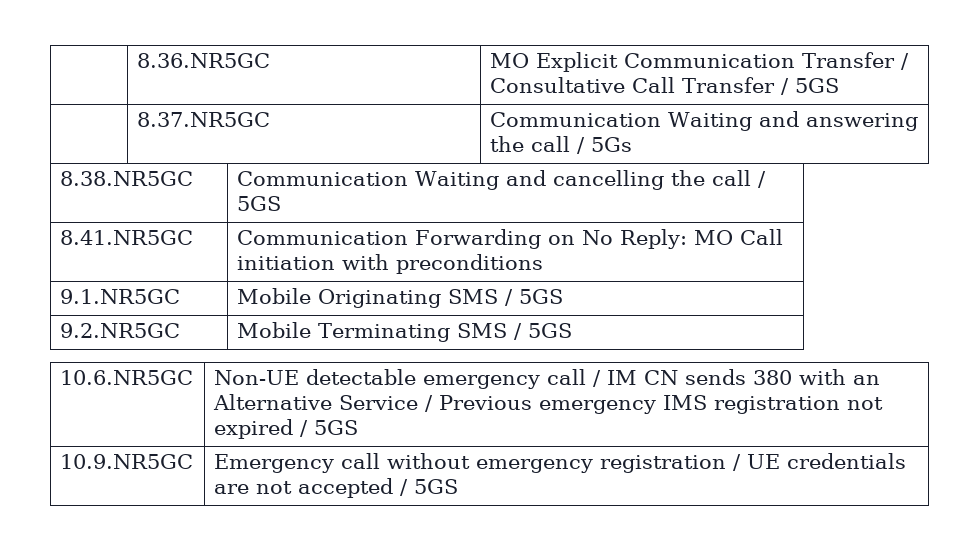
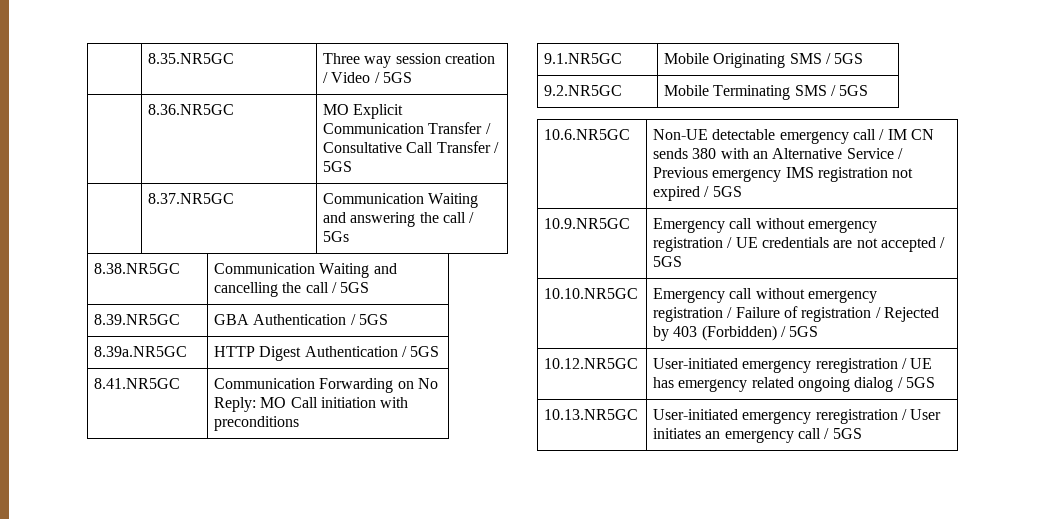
(137, 60) none -> [148,53,235,64] [323,53,495,68] [323,72,412,83] | 8.35.NR5GC | Three way session creation / Video / 5GS //
(282, 203) none -> [94,314,181,325] [214,314,388,325] [94,346,188,357] [214,346,440,361] // 8.39.NR5GC | GBA Authentication / 5GS // 8.39a.NR5GC | HTTP Digest Authentication / 5GS
(459, 486) none -> [544,288,639,299] [653,288,877,303] [653,306,939,322] [653,325,819,341] [544,358,639,369] [653,358,933,373] [653,377,935,392] [544,409,639,420] [653,409,942,424] [653,428,862,443] // 10.10.NR5GC | Emergency call without emergency registration / Failure of registration / Rejected by 403 (Forbidden) / 5GS // 10.12.NR5GC | User-initiated emergency reregistration / UE has emergency related ongoing dialog / 5GS // 10.13.NR5GC | User-initiated emergency reregistration / User initiates an emergency call / 5GS

